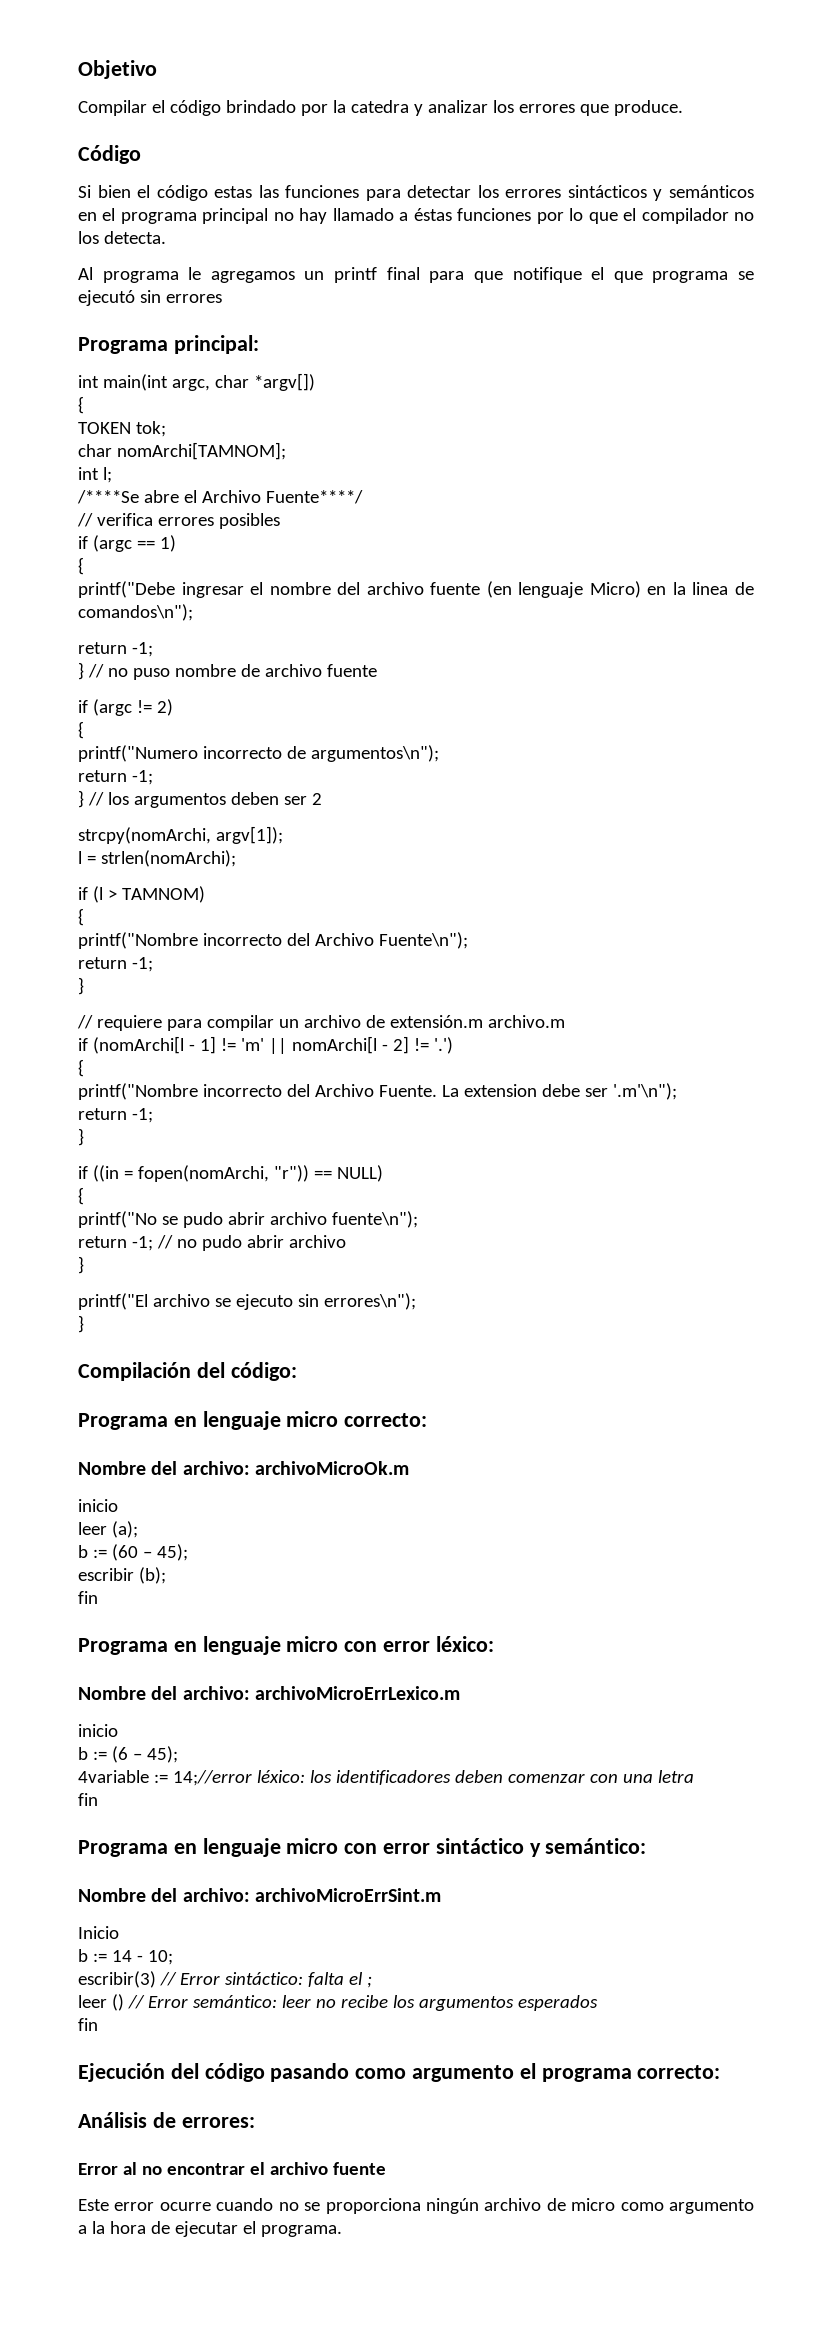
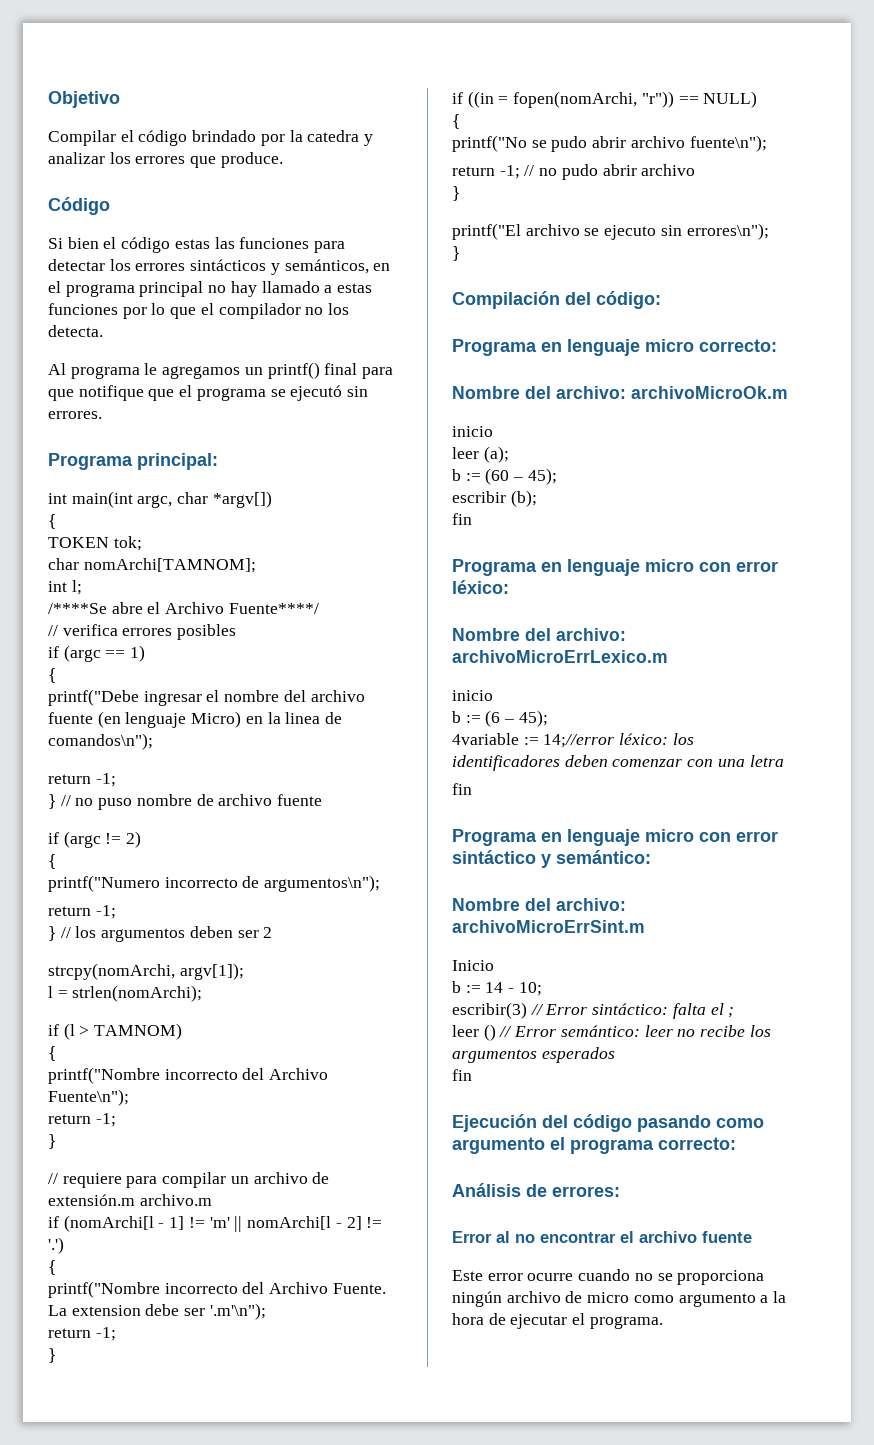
[669,185,754,198] semánticos -> [284,259,369,274] semánticos,
[413,208,452,221] éstas -> [337,283,373,293] estas
[334,267,378,283] printf -> [267,362,320,379] printf()
[591,267,643,283] el que -> [148,385,193,401] que el
[165,294,222,303] errores -> [48,411,102,419] errores.

